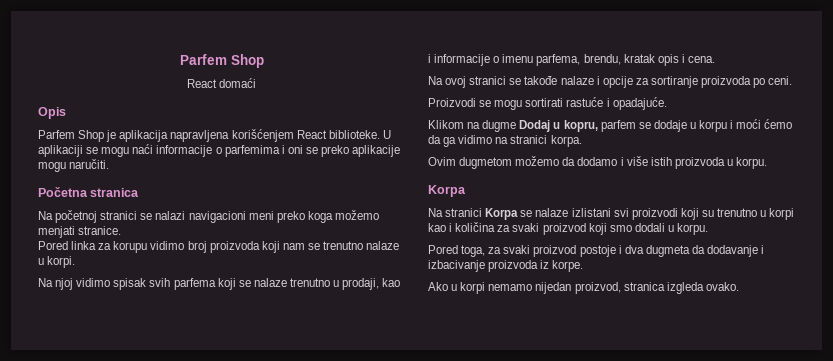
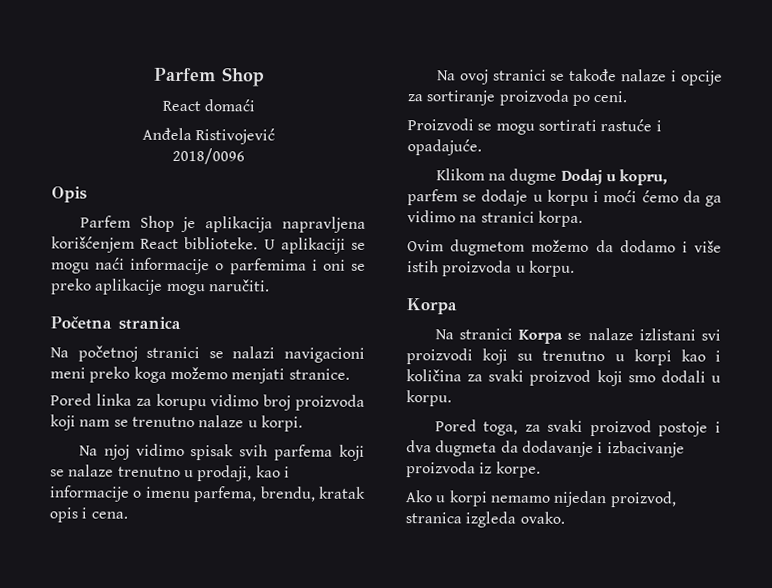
(257, 83) none -> [141,127,276,145] [172,147,245,165] // Anđela Ristivojević // 2018/0096

